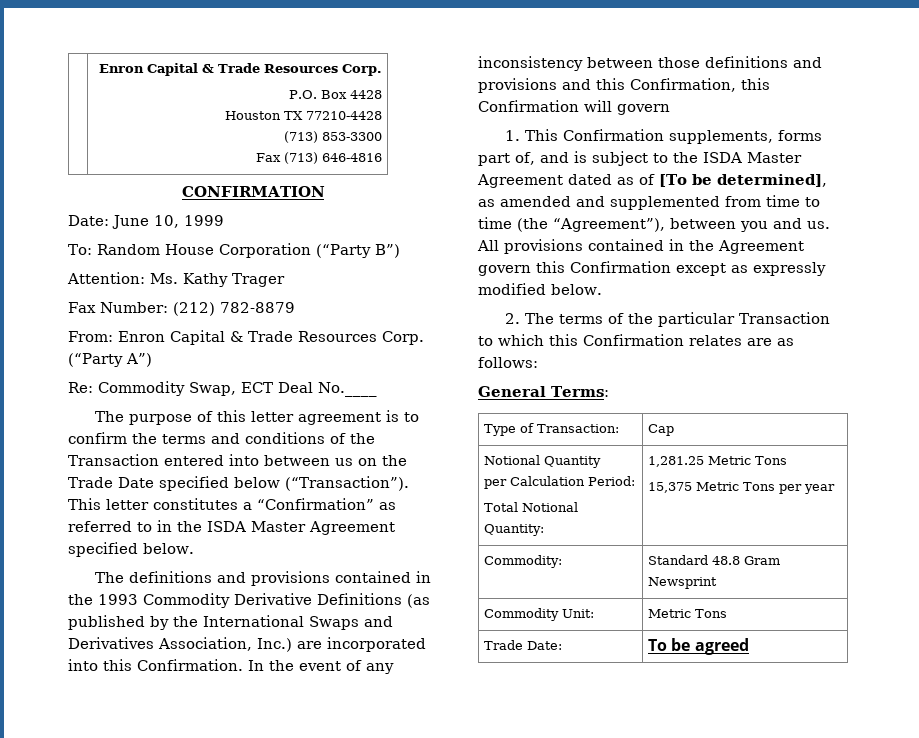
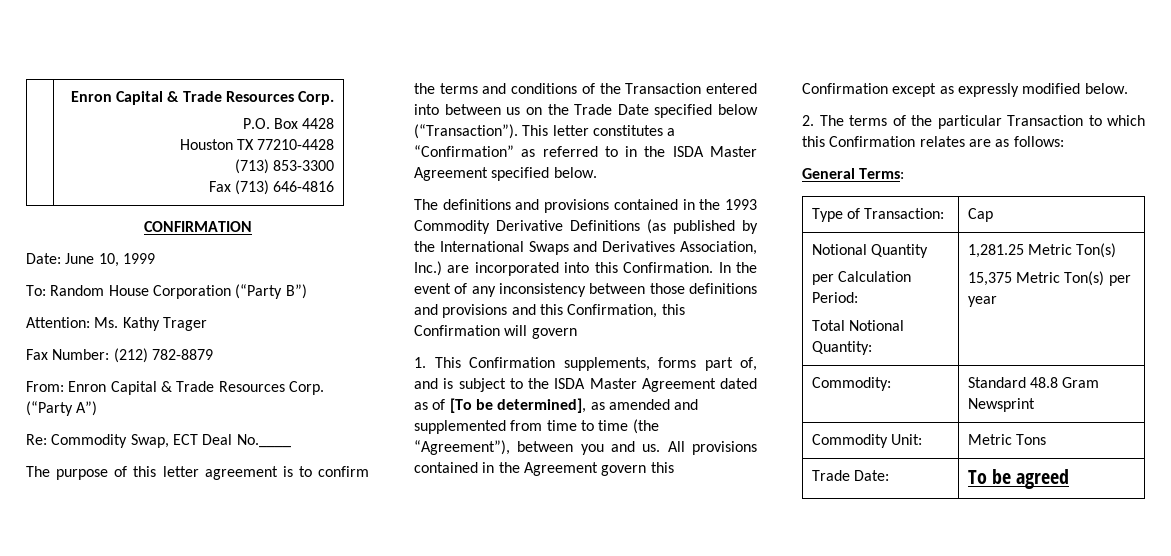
[755,456,788,465] Tons -> [1076,243,1117,258] Ton(s)
[743,482,776,491] Tons -> [1064,271,1105,286] Ton(s)

